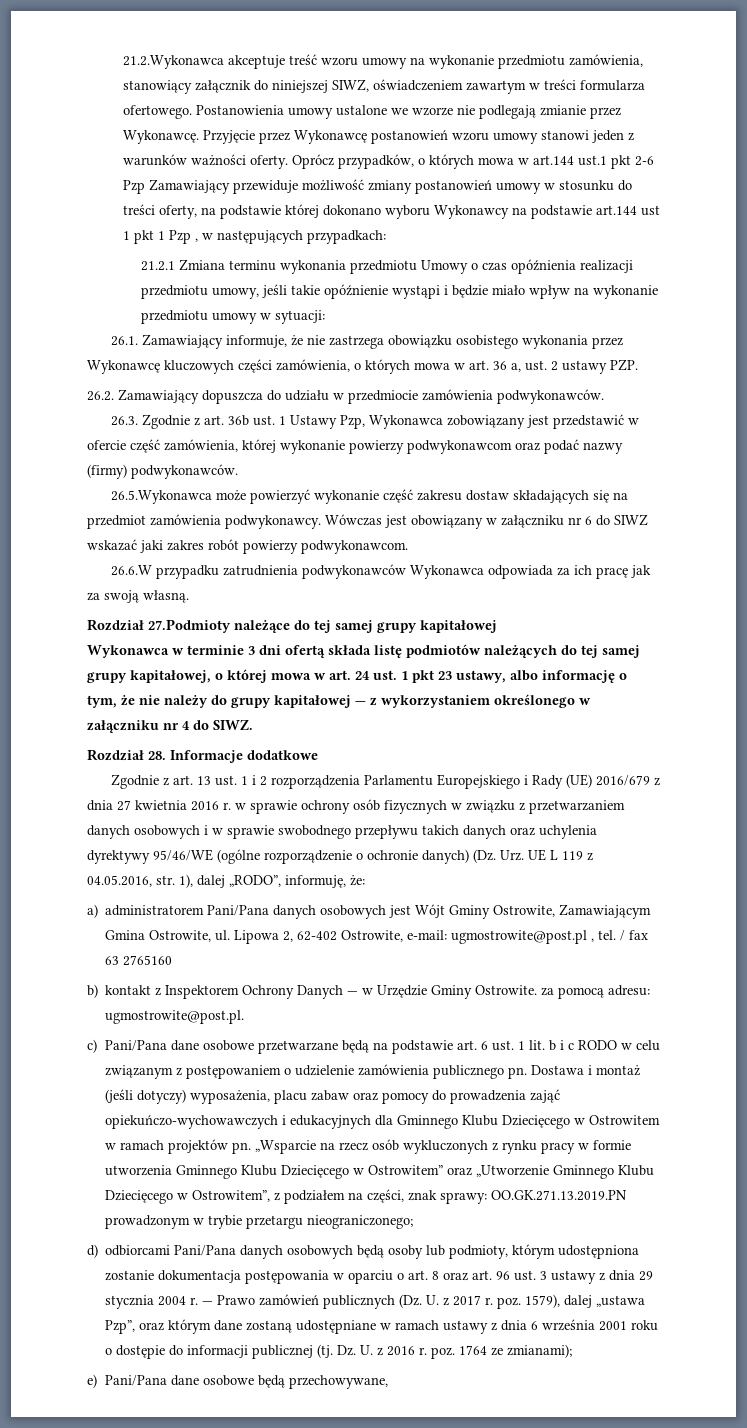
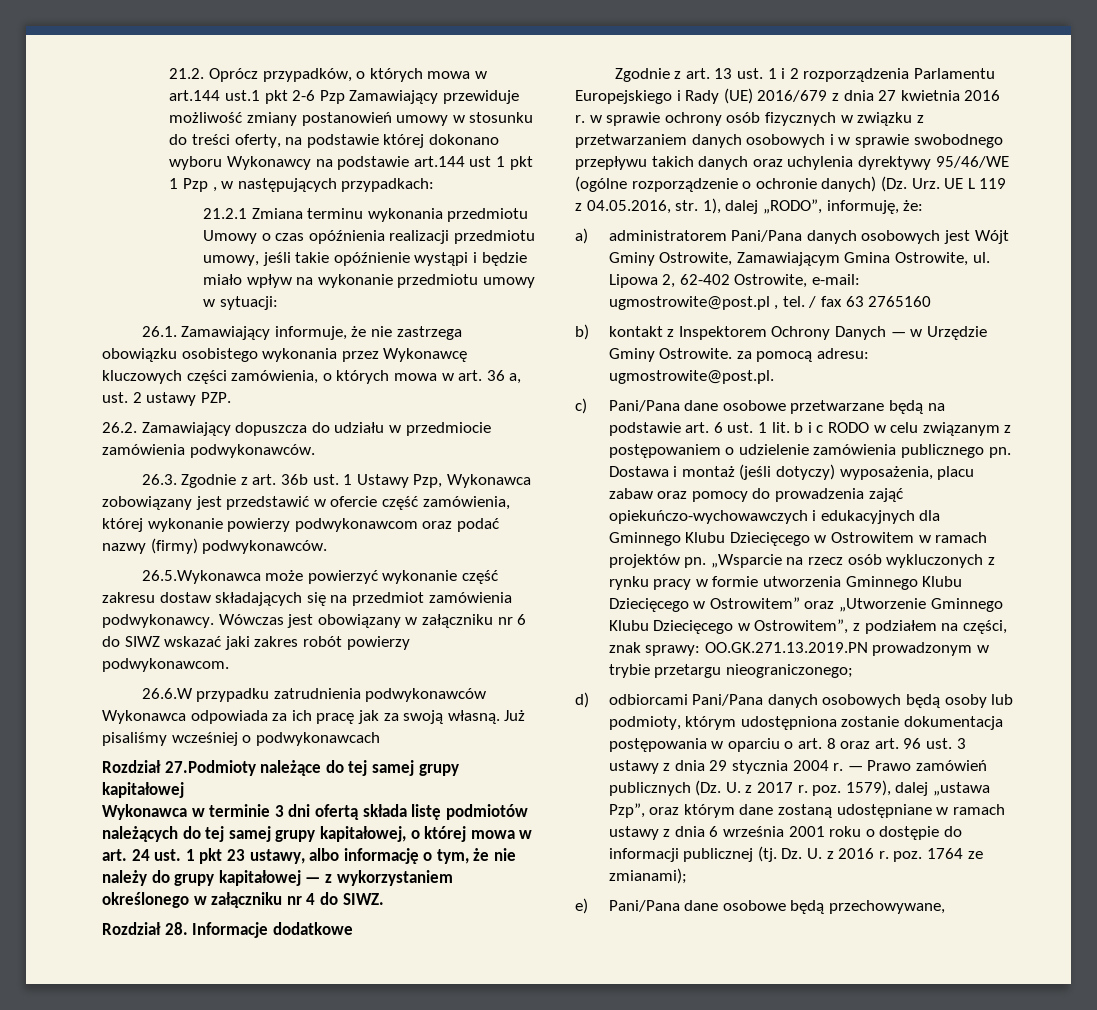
[122,54,643,69] [122,79,645,94] [122,105,621,119] [122,130,634,144] [122,154,288,169] 21.2.Wykonawca akceptuje treść wzoru umowy na wykonanie przedmiotu zamówienia, stanowiący załącznik do niniejszej SIWZ, oświadczeniem zawartym w treści formularza ofertowego. Postanowienia umowy ustalone we wzorze nie podlegają zmianie przez Wykonawcę. Przyjęcie przez Wykonawcę postanowień wzoru umowy stanowi jeden z warunków ważności oferty. -> [169,68,205,79] 21.2.
(189, 596) none -> [504,710,526,721] [102,732,380,746] Już pisaliśmy wcześniej o podwykonawcach

